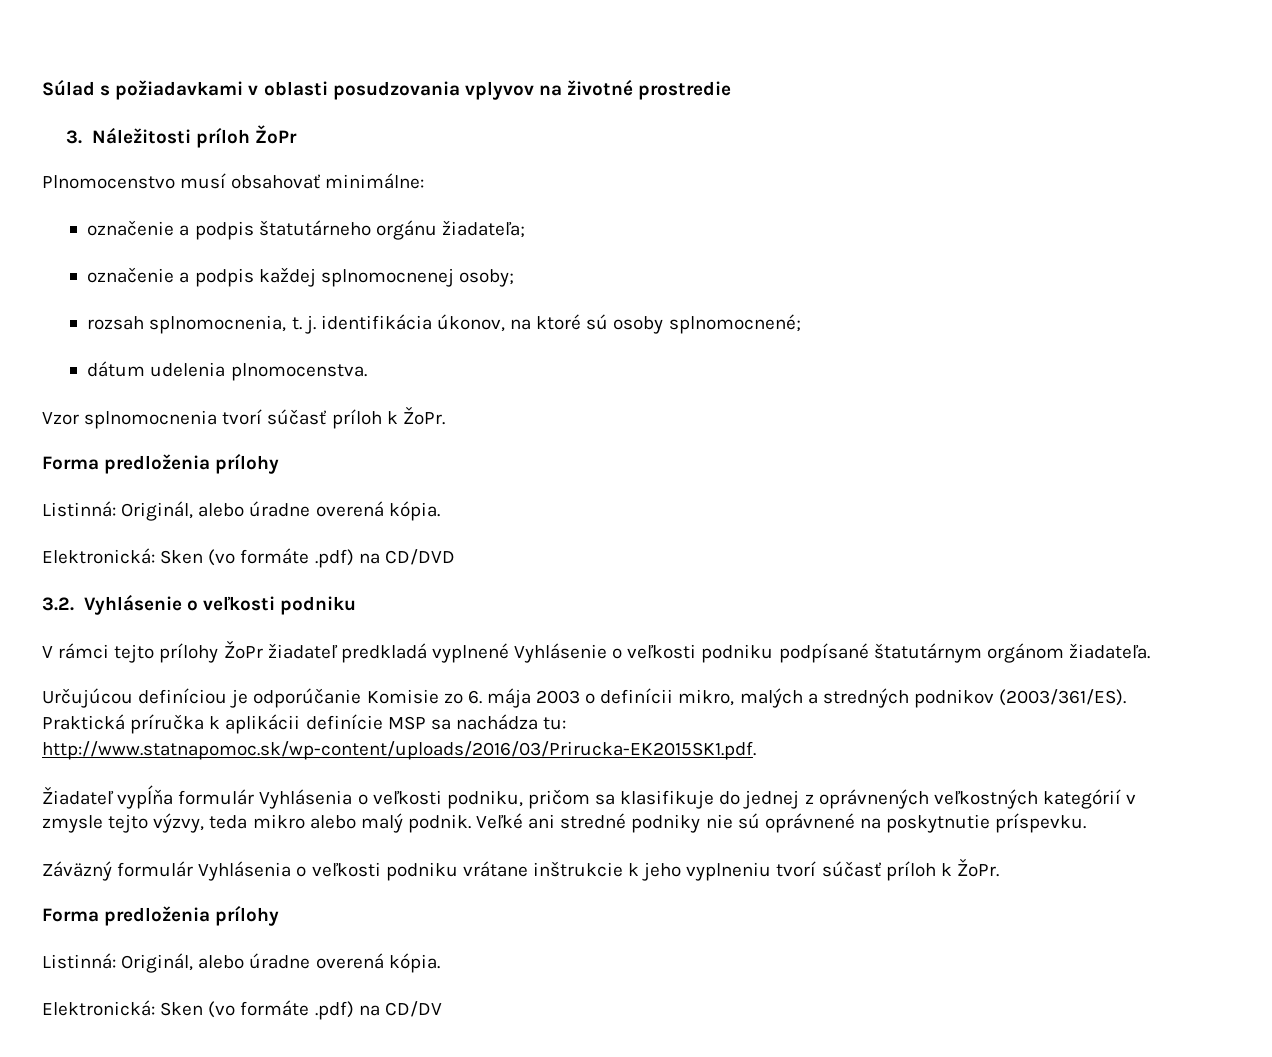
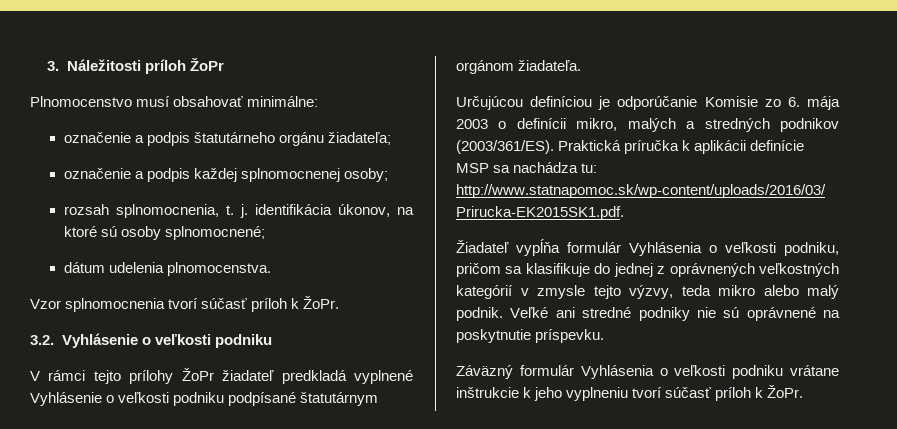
[42,80,732,100] Súlad s požiadavkami v oblasti posudzovania vplyvov na životné prostredie // -> (47, 66) none
[42,454,280,474] [42,501,440,521] [42,548,455,568] // Forma predloženia prílohy // Listinná: Originál, alebo úradne overená kópia. // Elektronická: Sken (vo formáte .pdf) na CD/DVD -> (340, 302) none
[42,906,280,926] [42,953,440,973] [42,1000,442,1020] // Forma predloženia prílohy // Listinná: Originál, alebo úradne overená kópia. // Elektronická: Sken (vo formáte .pdf) na CD/DV -> (804, 391) none

